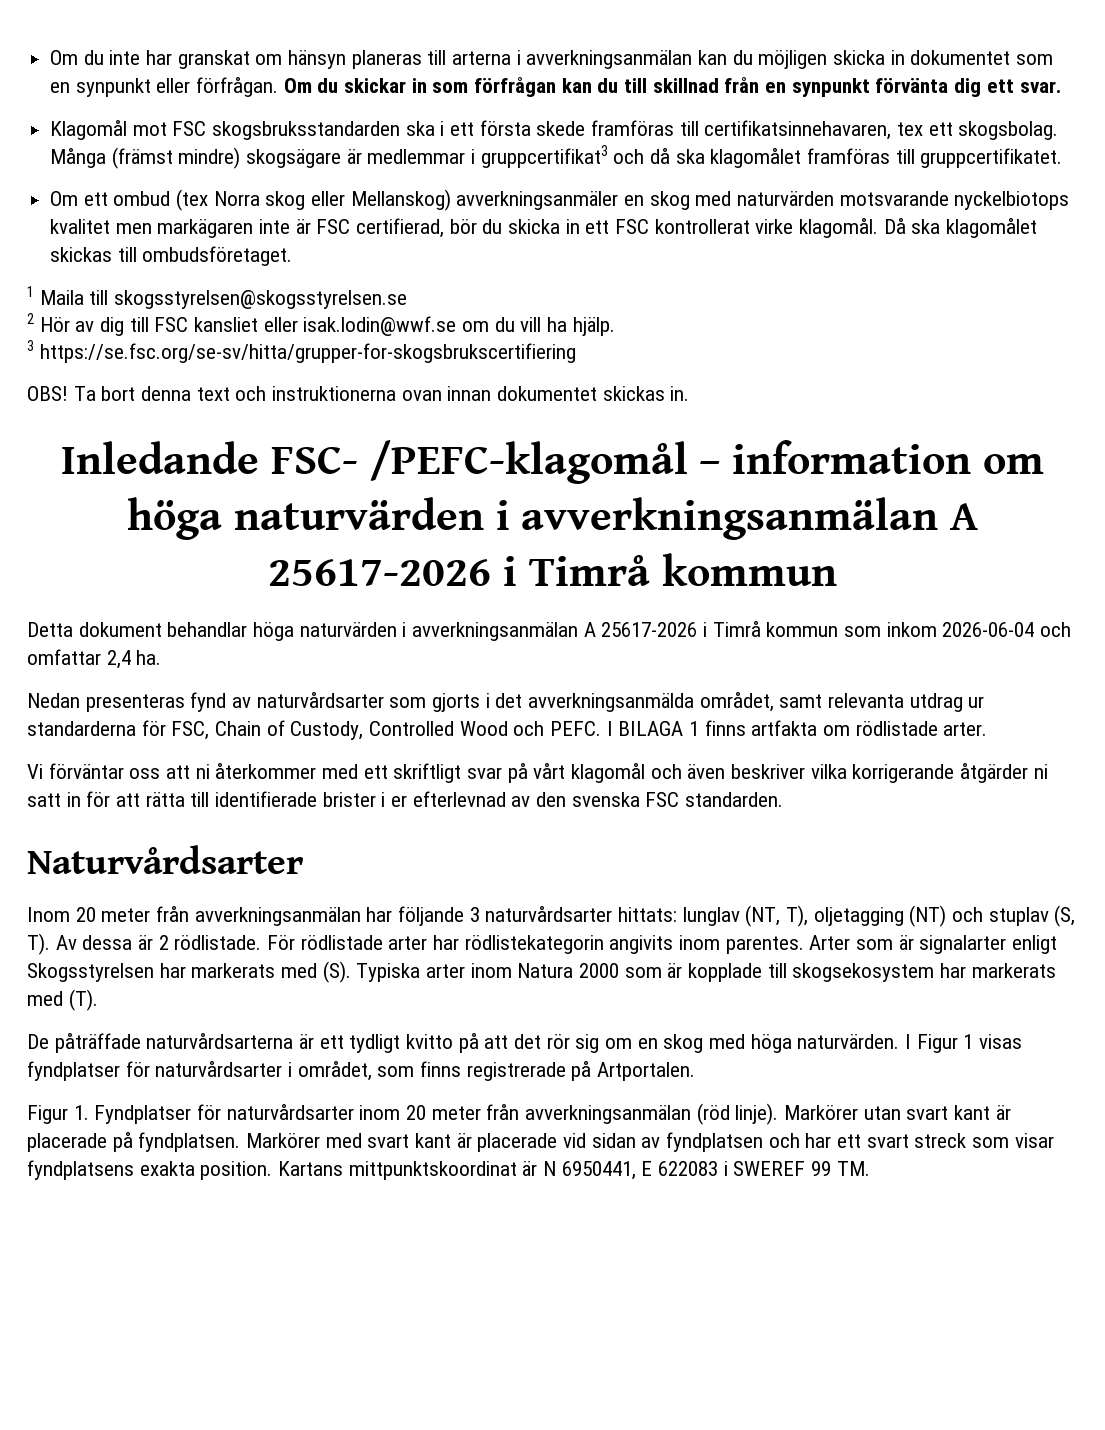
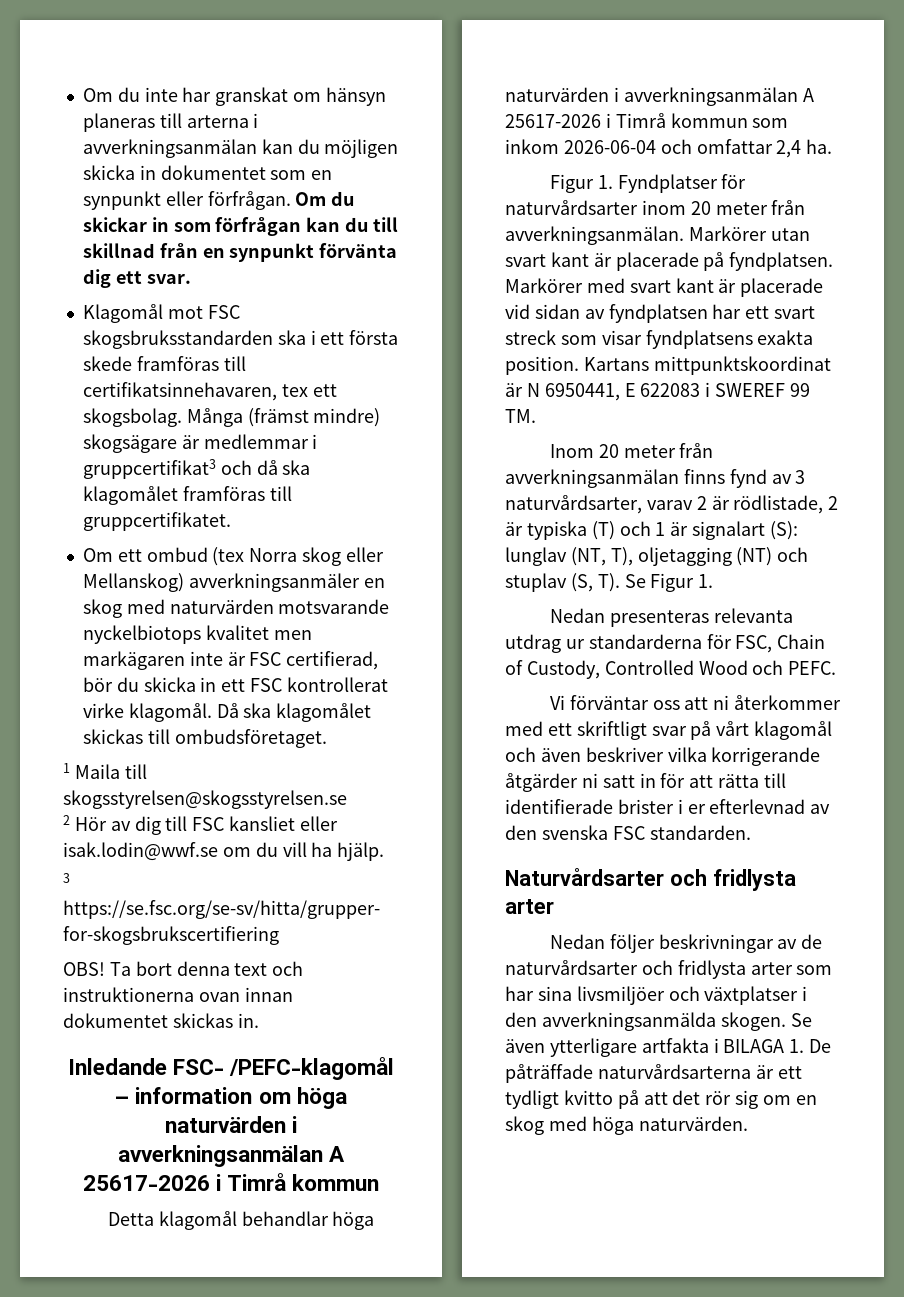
[78,622,162,637] dokument -> [158,1211,237,1230] klagomål
[27,692,823,712] Nedan presenteras fynd av naturvårdsarter som gjorts i det avverkningsanmälda området, samt -> [549,174,747,193] [505,200,806,215] [505,226,810,245] [505,252,834,271] [505,278,824,297] [505,304,816,323] [505,330,814,349] [505,356,831,375] [505,382,811,401] [505,409,536,423] [549,443,714,458] [505,469,806,488] [505,495,839,514] [505,521,799,540] [505,547,809,566] [505,573,714,592] [549,608,709,627] Figur 1. Fyndplatser för naturvårdsarter inom 20 meter från avverkningsanmälan. Markörer utan svart kant är placerade på fyndplatsen. Markörer med svart kant är placerade vid sidan av fyndplatsen har ett svart streck som visar fyndplatsens exakta position. Kartans mittpunktskoordinat är N 6950441, E 622083 i SWEREF 99 TM. // Inom 20 meter från avverkningsanmälan finns fynd av 3 naturvårdsarter, varav 2 är rödlistade, 2 är typiska (T) och 1 är signalart (S): lunglav (NT, T), oljetagging (NT) och stuplav (S, T). Se Figur 1. // Nedan presenteras
[606,720,988,736] I BILAGA 1 finns artfakta om rödlistade arter. -> (837, 668) none
[27,905,1076,927] [27,933,1058,955] [27,961,1056,983] [27,989,98,1011] // Inom 20 meter från avverkningsanmälan har följande 3 naturvårdsarter hittats: lunglav (NT, T), oljetagging (NT) och stuplav (S, T). Av dessa är 2 rödlistade. För rödlistade arter har rödlistekategorin angivits inom parentes. Arter som är signalarter enligt Skogsstyrelsen har markerats med (S). Typiska arter inom Natura 2000 som är kopplade till skogsekosystem har markerats med (T). // -> [669,869,796,891] [505,899,554,914] [549,934,823,953] [505,960,833,979] [505,986,808,1005] [505,1012,812,1031] [505,1038,805,1057] och fridlysta arter // Nedan följer beskrivningar av de naturvårdsarter och fridlysta arter som har sina livsmiljöer och växtplatser i den avverkningsanmälda skogen. Se även ytterligare artfakta i BILAGA 1.
[905,1034,1023,1053] [27,1061,696,1081] [27,1103,1011,1125] [27,1132,1054,1152] [27,1160,870,1180] I Figur 1 visas fyndplatser för naturvårdsarter i området, som finns registrerade på Artportalen. // Figur 1. Fyndplatser för naturvårdsarter inom 20 meter från avverkningsanmälan (röd linje). Markörer utan svart kant är placerade på fyndplatsen. Markörer med svart kant är placerade vid sidan av fyndplatsen och har ett svart streck som visar fyndplatsens exakta position. Kartans mittpunktskoordinat är N 6950441, E 622083 i SWEREF 99 TM. -> (748, 1123) none

